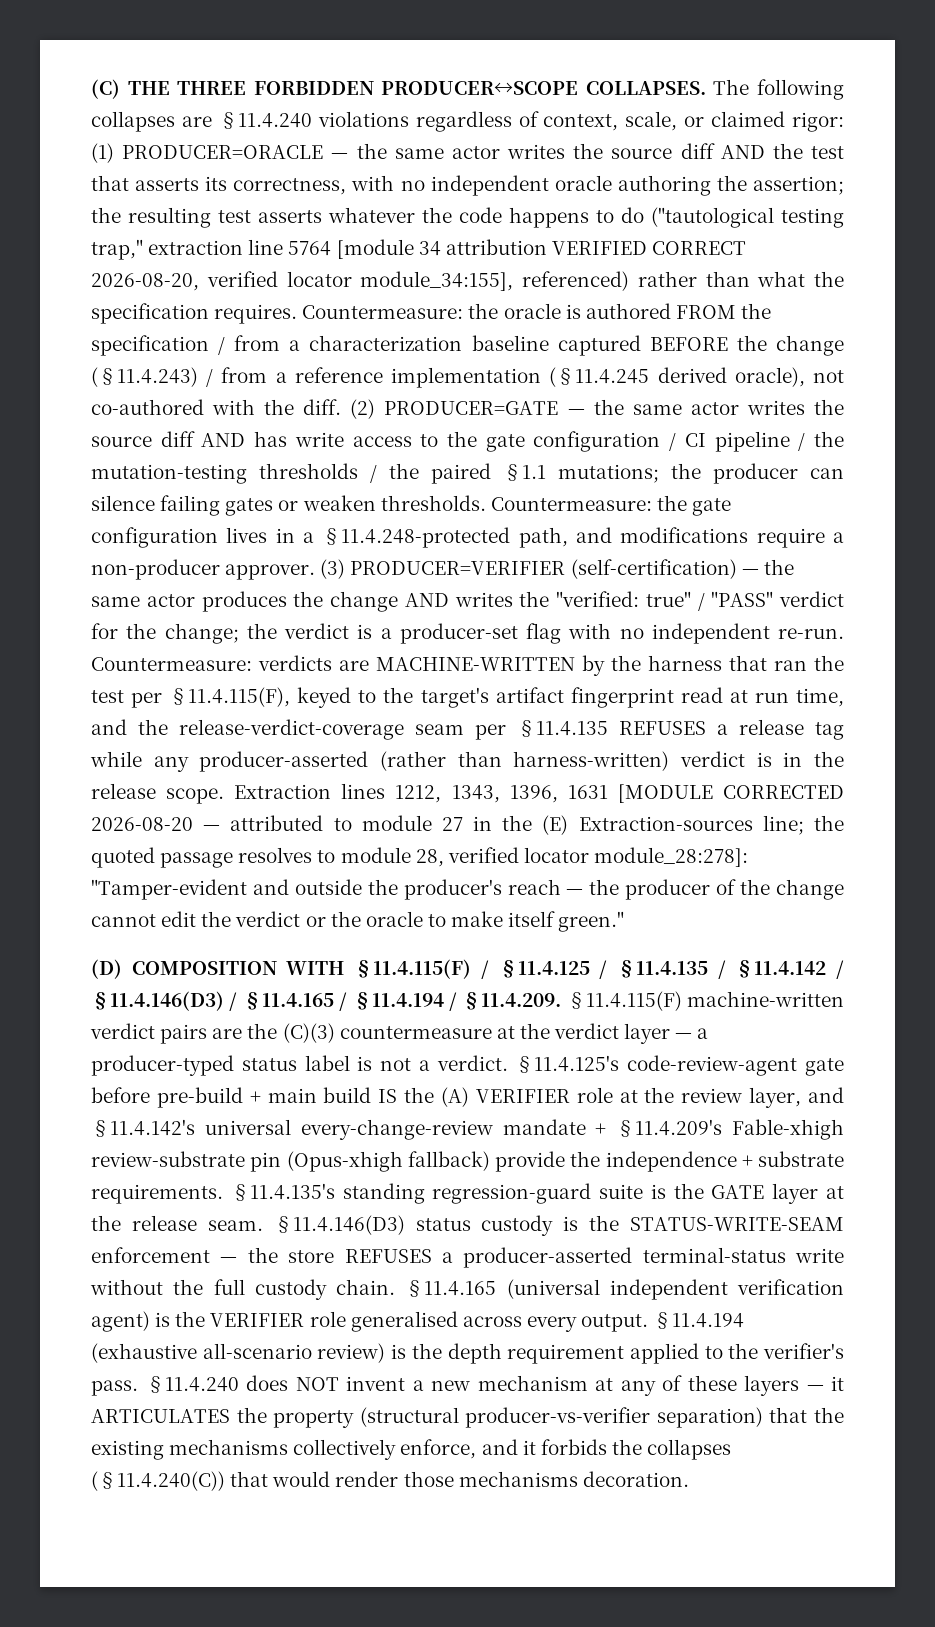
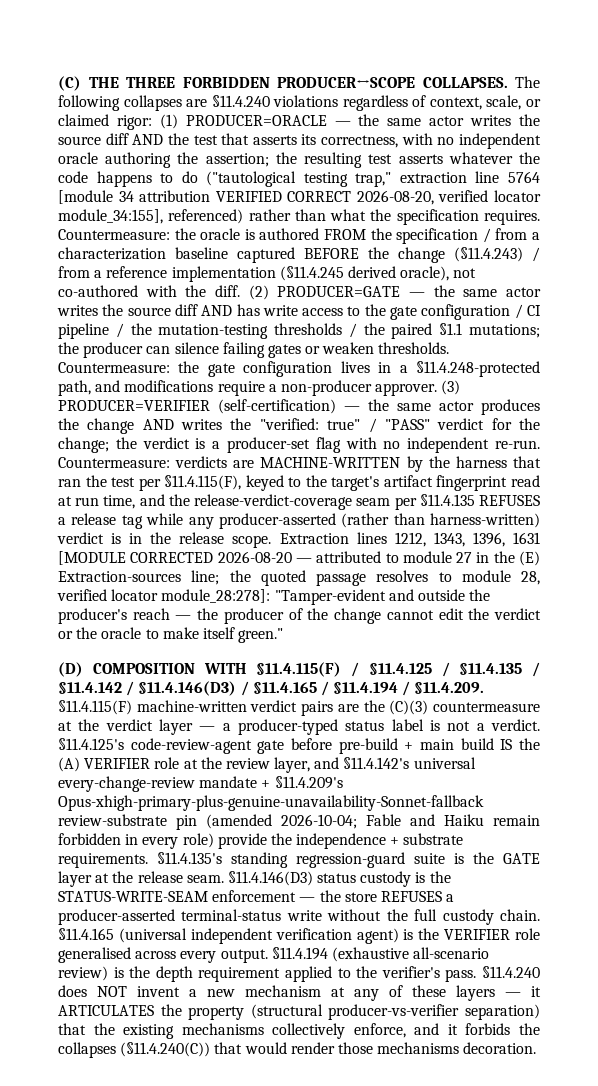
[732,1119,844,1140] Fable-xhigh -> [58,795,484,811] Opus-xhigh-primary-plus-genuine-unavailability-Sonnet-fallback
[286,1151,490,1172] (Opus-xhigh fallback) -> [206,814,540,829] [58,833,214,849] (amended 2026-10-04; Fable and Haiku remain forbidden in every role)

